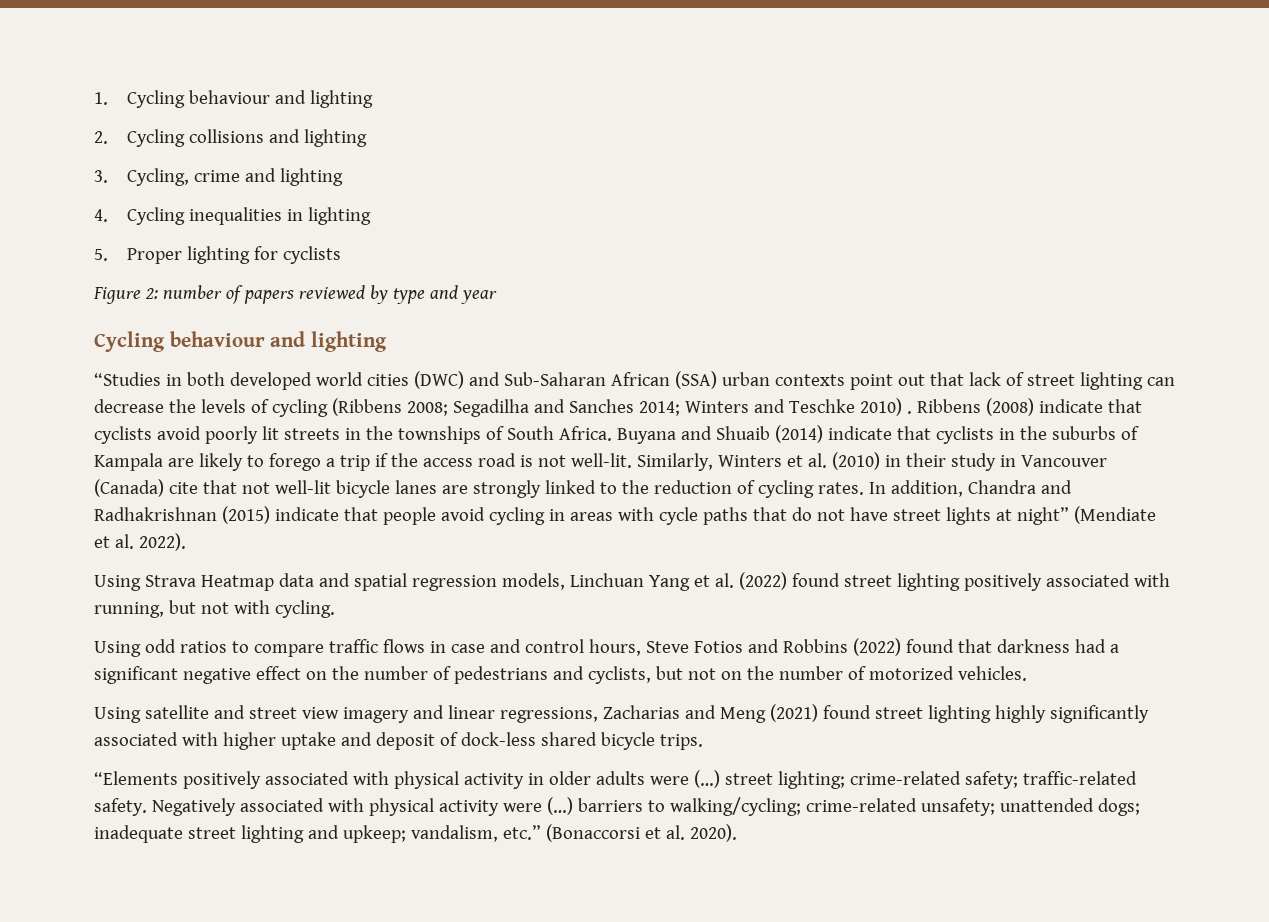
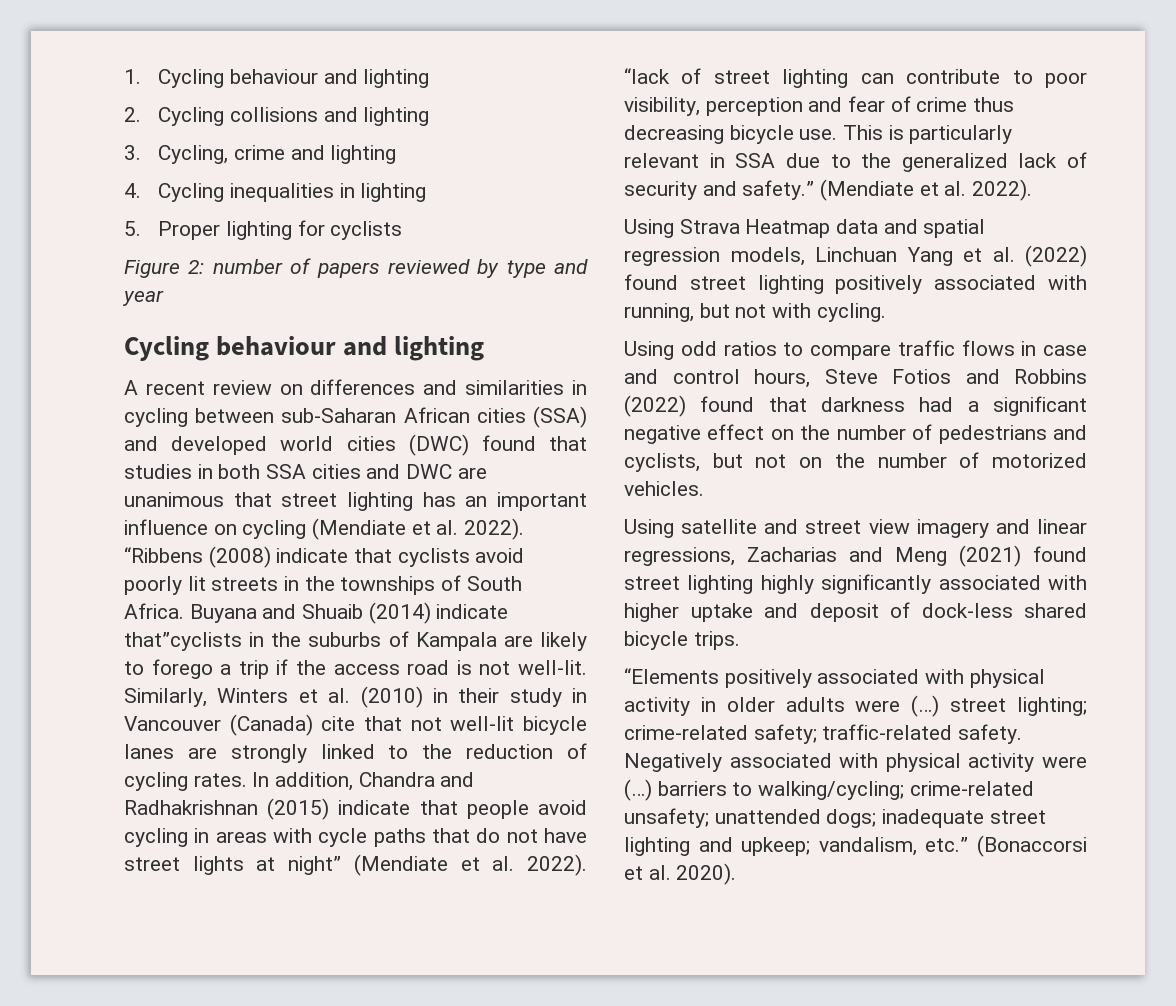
[94,371,1175,390] [94,398,981,417] “Studies in both developed world cities (DWC) and Sub-Saharan African (SSA) urban contexts point out that lack of street lighting can decrease the levels of cycling (Ribbens 2008; Segadilha and Sanches 2014; Winters and Teschke 2010) . Ribbens -> [124,379,587,395] [124,406,587,428] [124,434,587,456] [124,464,487,479] [124,492,587,511] [124,518,525,540] [124,547,203,563] A recent review on differences and similarities in cycling between sub-Saharan African cities (SSA) and developed world cities (DWC) found that studies in both SSA cities and DWC are unanimous that street lighting has an important influence on cycling (Mendiate et al. 2022). “Ribbens
[896,426,994,444] that cyclists -> [124,632,242,651] that”cyclists
(186, 542) none -> [624,68,1087,88] [624,96,1015,116] [624,125,1013,144] [624,152,1087,172] [624,179,1033,201] “lack of street lighting can contribute to poor visibility, perception and fear of crime thus decreasing bicycle use. This is particularly relevant in SSA due to the generalized lack of security and safety.” (Mendiate et al. 2022).

